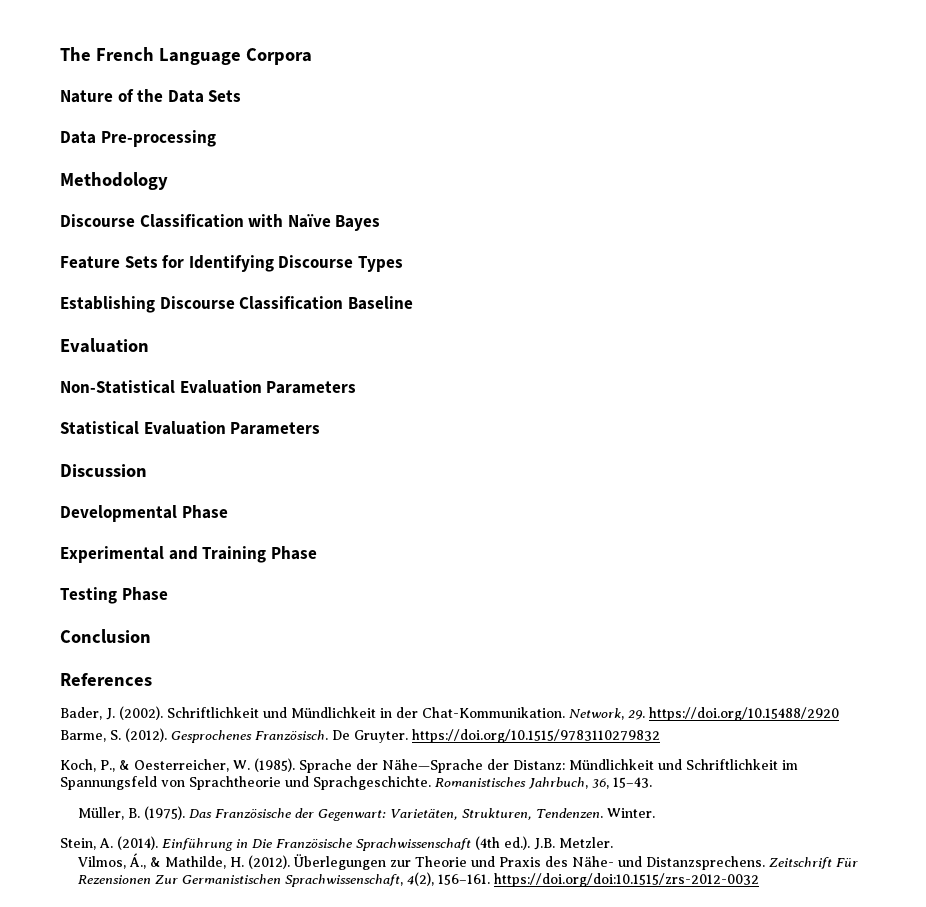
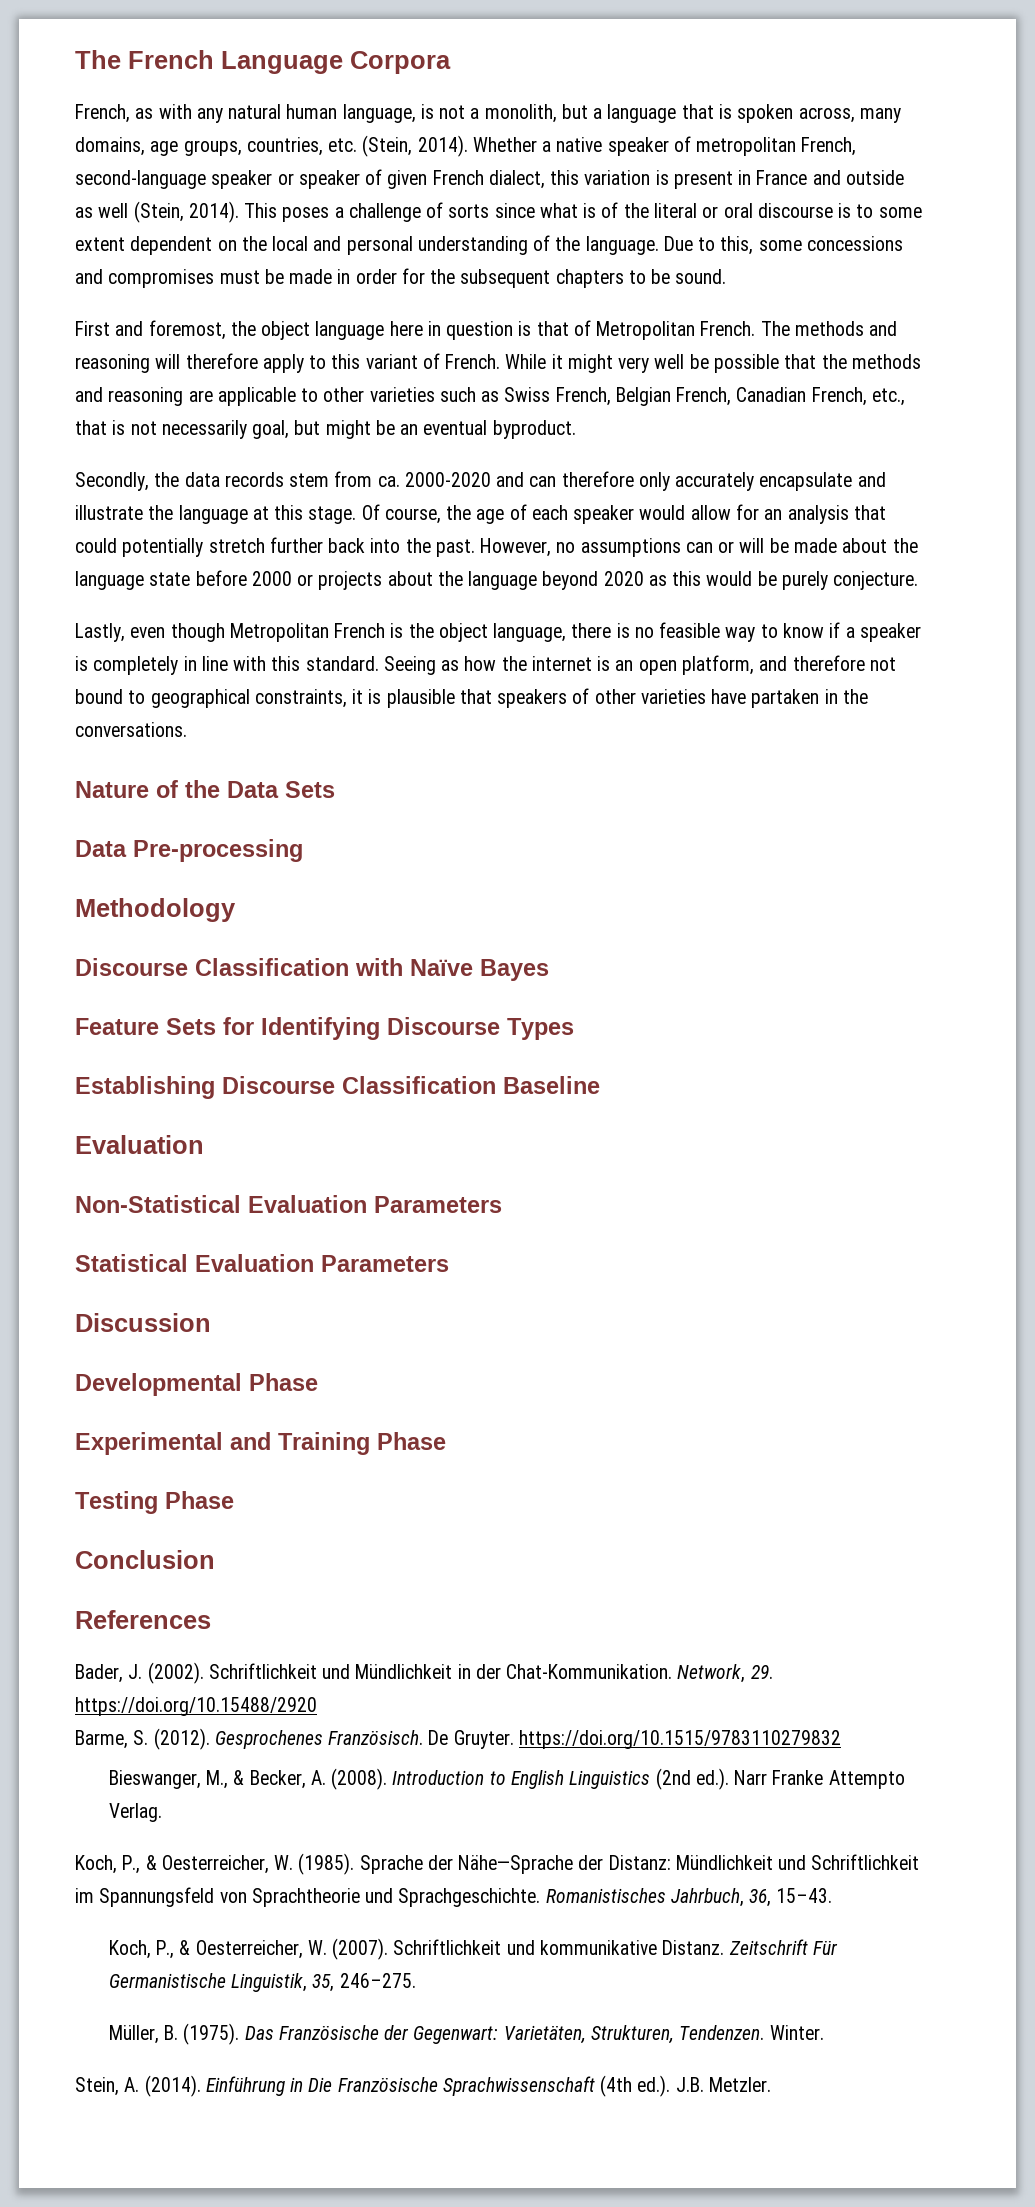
(312, 56) none -> [75,104,901,123] [75,135,857,157] [75,169,904,189] [75,201,922,223] [75,235,903,255] [75,268,727,288] [75,320,898,340] [75,353,921,373] [75,387,905,406] [75,420,576,439] [75,471,886,491] [75,504,886,524] [75,537,918,557] [75,570,919,590] [75,622,921,642] [75,655,896,675] [75,688,868,708] [75,722,187,737] // French, as with any natural human language, is not a monolith, but a language that is spoken across, many domains, age groups, countries, etc. (Stein, 2014). Whether a native speaker of metropolitan French, second-language speaker or speaker of given French dialect, this variation is present in France and outside as well (Stein, 2014). This poses a challenge of sorts since what is of the literal or oral discourse is to some extent dependent on the local and personal understanding of the language. Due to this, some concessions and compromises must be made in order for the subsequent chapters to be sound. // First and foremost, the object language here in question is that of Metropolitan French. The methods and reasoning will therefore apply to this variant of French. While it might very well be possible that the methods and reasoning are applicable to other varieties such as Swiss French, Belgian French, Canadian French, etc., that is not necessarily goal, but might be an eventual byproduct. // Secondly, the data records stem from ca. 2000-2020 and can therefore only accurately encapsulate and illustrate the language at this stage. Of course, the age of each speaker would allow for an analysis that could potentially stretch further back into the past. However, no assumptions can or will be made about the language state before 2000 or projects about the language beyond 2020 as this would be purely conjecture. // Lastly, even though Metropolitan French is the object language, there is no feasible way to know if a speaker is completely in line with this standard. Seeing as how the internet is an open platform, and therefore not bound to geographical constraints, it is plausible that speakers of other varieties have partaken in the conversations.
(660, 736) none -> [108,1768,905,1790] [108,1803,162,1822] // Bieswanger, M., & Becker, A. (2008). Introduction to English Linguistics (2nd ed.). Narr Franke Attempto Verlag.
(652, 782) none -> [108,1938,838,1960] [108,1973,416,1992] // Koch, P., & Oesterreicher, W. (2007). Schriftlichkeit und kommunikative Distanz. Zeitschrift Für Germanistische Linguistik, 35, 246–275.
[78,853,859,870] [78,872,760,887] // Vilmos, Á., & Mathilde, H. (2012). Überlegungen zur Theorie und Praxis des Nähe- und Distanzsprechens. Zeitschrift Für Rezensionen Zur Germanistischen Sprachwissenschaft, 4(2), 156–161. https://doi.org/doi:10.1515/zrs-2012-0032 -> (771, 2084) none

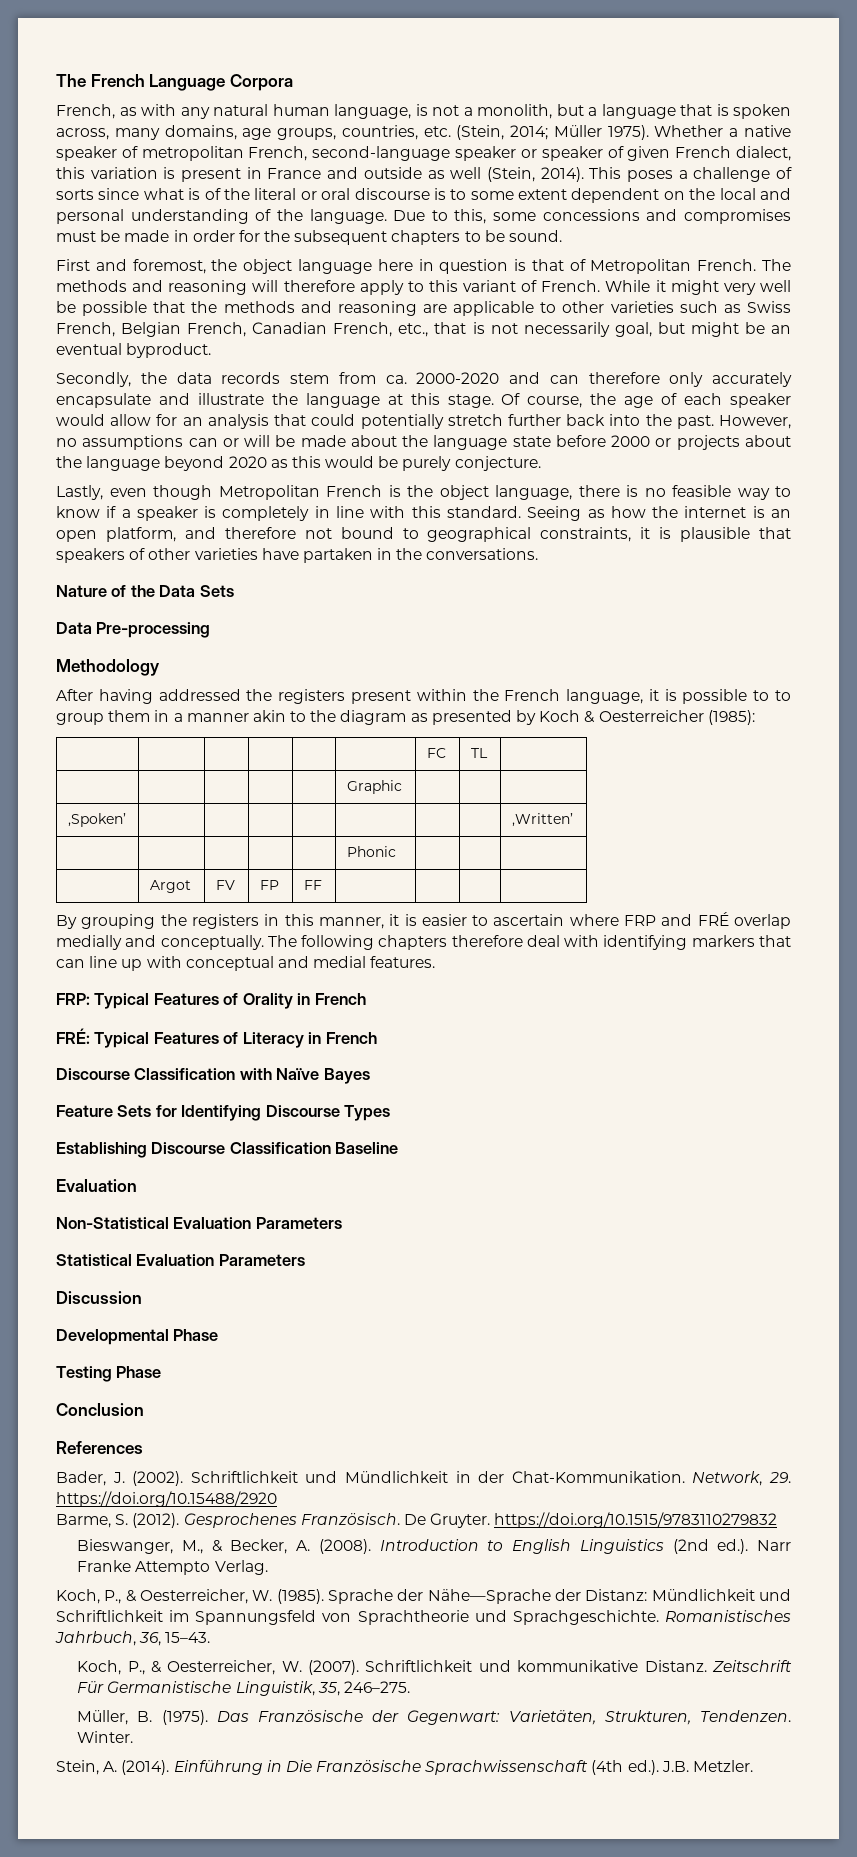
[417,135,468,157] 2014). -> [510,125,649,140] 2014; Müller 1975).
(236, 910) none -> [56,689,792,704] [56,710,755,725] [426,748,446,758] [470,748,488,758] [346,780,402,794] [67,813,126,827] [511,813,573,827] [346,846,396,857] [149,880,191,893] [215,880,235,890] [259,880,279,890] [303,880,322,890] [56,912,791,929] [56,935,791,950] [56,956,436,971] [56,993,366,1009] [56,1028,377,1048] // After having addressed the registers present within the French language, it is possible to to group them in a manner akin to the diagram as presented by Koch & Oesterreicher (1985): // | | | | | | FC | TL | // | | | | | Graphic | | | // ,Spoken’ | | | | | | | | ,Written’ // | | | | | Phonic | | | // | Argot | FV | FP | FF | | | | // By grouping the registers in this manner, it is easier to ascertain where FRP and FRÉ overlap medially and conceptually. The following chapters therefore deal with identifying markers that can line up with conceptual and medial features. // FRP: Typical Features of Orality in French // FRÉ: Typical Features of Literacy in French
[75,1432,446,1455] // Experimental and Training Phase -> (219, 1335) none

